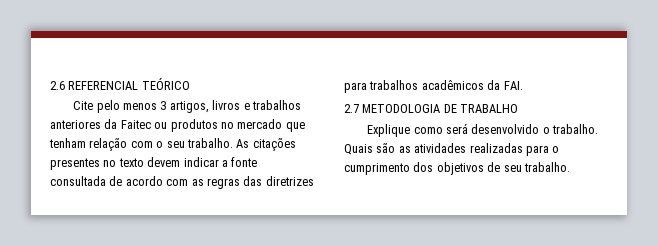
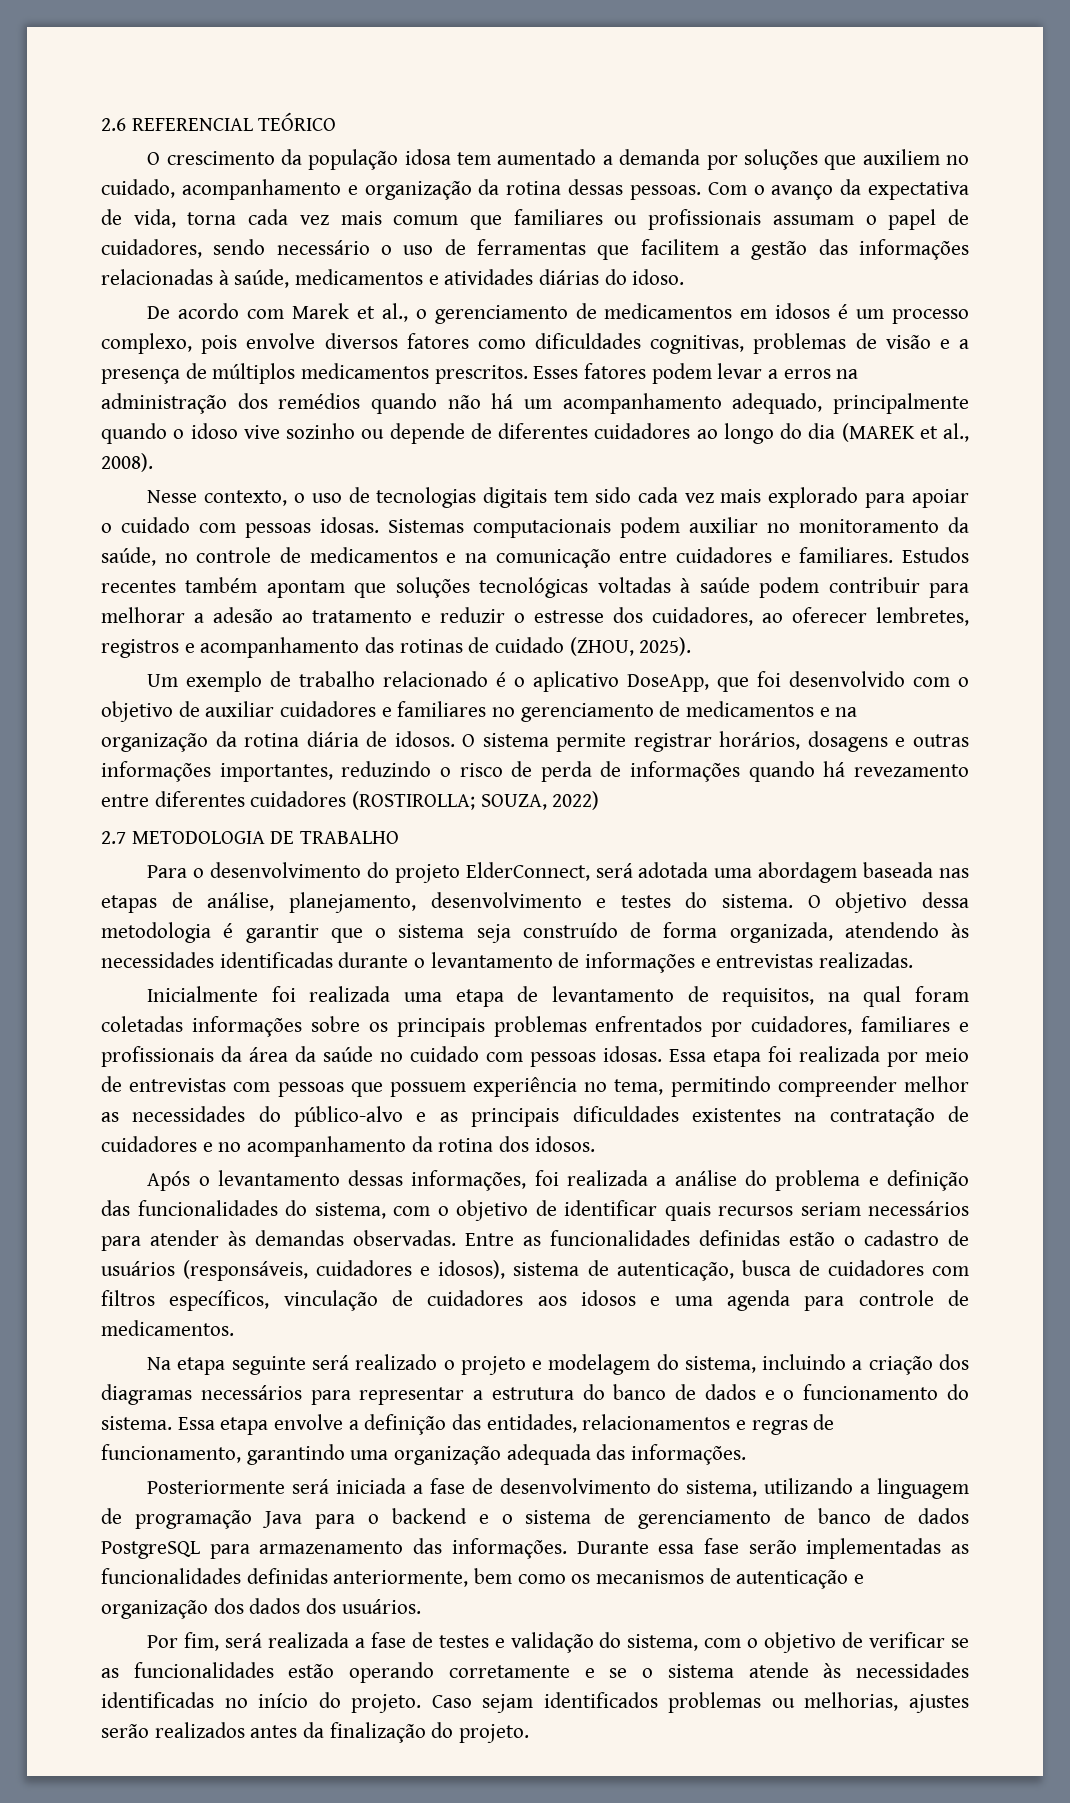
[73,100,301,113] [50,119,305,132] [49,138,296,151] [50,157,258,170] [50,176,314,189] [344,80,523,93] [344,104,519,113] [367,123,599,137] [344,143,560,156] [344,162,570,175] Cite pelo menos 3 artigos, livros e trabalhos anteriores da Faitec ou produtos no mercado que tenham relação com o seu trabalho. As citações presentes no texto devem indicar a fonte consultada de acordo com as regras das diretrizes para trabalhos acadêmicos da FAI. // 2.7 METODOLOGIA DE TRABALHO // Explique como será desenvolvido o trabalho. Quais são as atividades realizadas para o cumprimento dos objetivos de seu trabalho. -> [147,149,969,170] [101,179,970,200] [101,209,969,230] [101,239,970,260] [101,269,685,288] [147,303,969,324] [101,333,969,354] [101,363,859,384] [101,393,969,414] [101,423,969,444] [101,453,153,472] [147,487,969,508] [101,517,969,538] [101,547,969,568] [101,577,970,598] [101,607,969,626] [101,637,692,658] [147,671,970,692] [101,701,858,722] [101,731,970,752] [101,761,969,782] [101,791,600,810] [101,831,400,844] [147,862,969,883] [101,892,969,913] [101,922,969,943] [101,952,914,973] [147,986,969,1007] [101,1016,969,1037] [101,1046,969,1067] [101,1076,969,1097] [101,1106,970,1127] [101,1136,595,1157] [147,1170,969,1191] [101,1200,969,1221] [101,1230,969,1251] [101,1260,969,1281] [101,1290,970,1311] [101,1320,234,1336] [147,1354,970,1375] [101,1384,969,1405] [101,1414,835,1435] [101,1444,747,1465] [147,1478,969,1499] [101,1508,970,1529] [101,1538,970,1559] [101,1568,865,1589] [101,1598,421,1619] [147,1632,970,1653] [101,1662,970,1683] [101,1692,969,1713] [101,1722,530,1743] O crescimento da população idosa tem aumentado a demanda por soluções que auxiliem no cuidado, acompanhamento e organização da rotina dessas pessoas. Com o avanço da expectativa de vida, torna cada vez mais comum que familiares ou profissionais assumam o papel de cuidadores, sendo necessário o uso de ferramentas que facilitem a gestão das informações relacionadas à saúde, medicamentos e atividades diárias do idoso. // De acordo com Marek et al., o gerenciamento de medicamentos em idosos é um processo complexo, pois envolve diversos fatores como dificuldades cognitivas, problemas de visão e a presença de múltiplos medicamentos prescritos. Esses fatores podem levar a erros na administração dos remédios quando não há um acompanhamento adequado, principalmente quando o idoso vive sozinho ou depende de diferentes cuidadores ao longo do dia (MAREK et al., 2008). // Nesse contexto, o uso de tecnologias digitais tem sido cada vez mais explorado para apoiar o cuidado com pessoas idosas. Sistemas computacionais podem auxiliar no monitoramento da saúde, no controle de medicamentos e na comunicação entre cuidadores e familiares. Estudos recentes também apontam que soluções tecnológicas voltadas à saúde podem contribuir para melhorar a adesão ao tratamento e reduzir o estresse dos cuidadores, ao oferecer lembretes, registros e acompanhamento das rotinas de cuidado (ZHOU, 2025). // Um exemplo de trabalho relacionado é o aplicativo DoseApp, que foi desenvolvido com o objetivo de auxiliar cuidadores e familiares no gerenciamento de medicamentos e na organização da rotina diária de idosos. O sistema permite registrar horários, dosagens e outras informações importantes, reduzindo o risco de perda de informações quando há revezamento entre diferentes cuidadores (ROSTIROLLA; SOUZA, 2022) // 2.7 METODOLOGIA DE TRABALHO // Para o desenvolvimento do projeto ElderConnect, será adotada uma abordagem baseada nas etapas de análise, planejamento, desenvolvimento e testes do sistema. O objetivo dessa metodologia é garantir que o sistema seja construído de forma organizada, atendendo às necessidades identificadas durante o levantamento de informações e entrevistas realizadas. // Inicialmente foi realizada uma etapa de levantamento de requisitos, na qual foram coletadas informações sobre os principais problemas enfrentados por cuidadores, familiares e profissionais da área da saúde no cuidado com pessoas idosas. Essa etapa foi realizada por meio de entrevistas com pessoas que possuem experiência no tema, permitindo compreender melhor as necessidades do público-alvo e as principais dificuldades existentes na contratação de cuidadores e no acompanhamento da rotina dos idosos. // Após o levantamento dessas informações, foi realizada a análise do problema e definição das funcionalidades do sistema, com o objetivo de identificar quais recursos seriam necessários para atender às demandas observadas. Entre as funcionalidades definidas estão o cadastro de usuários (responsáveis, cuidadores e idosos), sistema de autenticação, busca de cuidadores com filtros específicos, vinculação de cuidadores aos idosos e uma agenda para controle de medicamentos. // Na etapa seguinte será realizado o projeto e modelagem do sistema, incluindo a criação dos diagramas necessários para representar a estrutura do banco de dados e o funcionamento do sistema. Essa etapa envolve a definição das entidades, relacionamentos e regras de funcionamento, garantindo uma organização adequada das informações. // Posteriormente será iniciada a fase de desenvolvimento do sistema, utilizando a linguagem de programação Java para o backend e o sistema de gerenciamento de banco de dados PostgreSQL para armazenamento das informações. Durante essa fase serão implementadas as funcionalidades definidas anteriormente, bem como os mecanismos de autenticação e organização dos dados dos usuários. // Por fim, será realizada a fase de testes e validação do sistema, com o objetivo de verificar se as funcionalidades estão operando corretamente e se o sistema atende às necessidades identificadas no início do projeto. Caso sejam identificados problemas ou melhorias, ajustes serão realizados antes da finalização do projeto.

